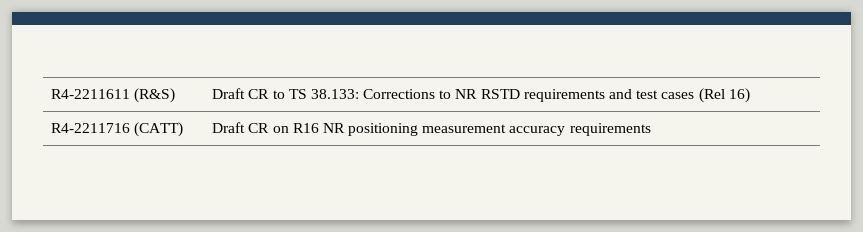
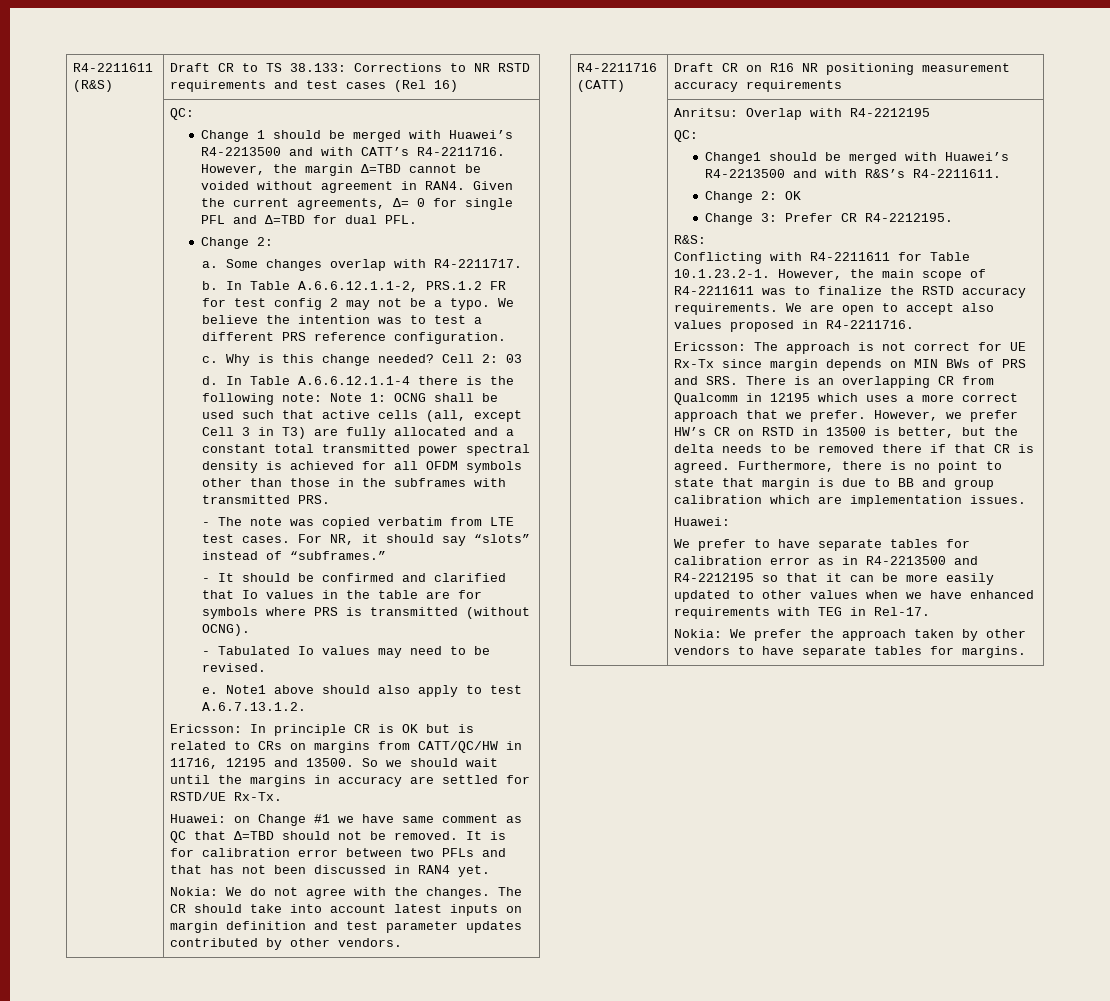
(750, 95) none -> [170,108,195,120] [200,130,513,142] [200,147,505,156] [200,164,481,176] [200,181,513,193] [200,198,513,210] [200,215,417,224] [200,237,273,249] [202,259,523,271] [202,281,507,292] [202,298,515,310] [202,315,483,324] [202,332,507,344] [202,354,523,366] [202,376,515,385] [202,393,499,405] [202,410,523,422] [202,427,515,439] [202,444,531,456] [202,461,523,473] [202,478,507,487] [202,495,331,504] [202,517,515,529] [202,534,531,546] [202,551,387,560] [202,573,507,582] [202,590,483,599] [202,607,531,619] [202,624,251,636] [202,646,491,658] [202,663,267,672] [202,685,523,697] [202,702,307,711] [170,724,475,736] [170,741,523,753] [170,758,499,769] [170,775,531,787] [170,792,283,801] [170,814,523,826] [170,831,507,843] [170,848,507,857] [170,865,491,877] [170,887,523,899] [170,904,523,916] [170,921,523,933] [170,938,403,950] // | QC: // Change 1 should be merged with Huawei’s R4-2213500 and with CATT’s R4-2211716. However, the margin Δ=TBD cannot be voided without agreement in RAN4. Given the current agreements, Δ= 0 for single PFL and Δ=TBD for dual PFL. // Change 2: // a. Some changes overlap with R4-2211717. // b. In Table A.6.6.12.1.1-2, PRS.1.2 FR for test config 2 may not be a typo. We believe the intention was to test a different PRS reference configuration. // c. Why is this change needed? Cell 2: 03 // d. In Table A.6.6.12.1.1-4 there is the following note: Note 1: OCNG shall be used such that active cells (all, except Cell 3 in T3) are fully allocated and a constant total transmitted power spectral density is achieved for all OFDM symbols other than those in the subframes with transmitted PRS. // - The note was copied verbatim from LTE test cases. For NR, it should say “slots” instead of “subframes.” // - It should be confirmed and clarified that Io values in the table are for symbols where PRS is transmitted (without OCNG). // - Tabulated Io values may need to be revised. // e. Note1 above should also apply to test A.6.7.13.1.2. // Ericsson: In principle CR is OK but is related to CRs on margins from CATT/QC/HW in 11716, 12195 and 13500. So we should wait until the margins in accuracy are settled for RSTD/UE Rx-Tx. // Huawei: on Change #1 we have same comment as QC that Δ=TBD should not be removed. It is for calibration error between two PFLs and that has not been discussed in RAN4 yet. // Nokia: We do not agree with the changes. The CR should take into account latest inputs on margin definition and test parameter updates contributed by other vendors.
(651, 129) none -> [674,108,931,120] [674,130,699,142] [704,152,1009,164] [704,169,1001,178] [704,191,801,203] [704,213,953,225] [674,235,707,244] [674,252,971,264] [674,269,987,281] [674,286,1027,298] [674,303,995,315] [674,320,915,332] [674,342,1027,354] [674,359,1027,371] [674,376,995,388] [674,393,1019,405] [674,410,1019,422] [674,427,1019,438] [674,444,1035,453] [674,461,1003,473] [674,478,995,490] [674,495,1027,507] [674,517,731,526] [674,539,971,551] [674,556,979,565] [674,573,995,585] [674,590,1035,602] [674,607,931,619] [674,629,1027,641] [674,646,1027,658] // | Anritsu: Overlap with R4-2212195 // QC: // Change1 should be merged with Huawei’s R4-2213500 and with R&S’s R4-2211611. // Change 2: OK // Change 3: Prefer CR R4-2212195. // R&S: // Conflicting with R4-2211611 for Table 10.1.23.2-1. However, the main scope of R4-2211611 was to finalize the RSTD accuracy requirements. We are open to accept also values proposed in R4-2211716. // Ericsson: The approach is not correct for UE Rx-Tx since margin depends on MIN BWs of PRS and SRS. There is an overlapping CR from Qualcomm in 12195 which uses a more correct approach that we prefer. However, we prefer HW’s CR on RSTD in 13500 is better, but the delta needs to be removed there if that CR is agreed. Furthermore, there is no point to state that margin is due to BB and group calibration which are implementation issues. // Huawei: // We prefer to have separate tables for calibration error as in R4-2213500 and R4-2212195 so that it can be more easily updated to other values when we have enhanced requirements with TEG in Rel-17. // Nokia: We prefer the approach taken by other vendors to have separate tables for margins.

